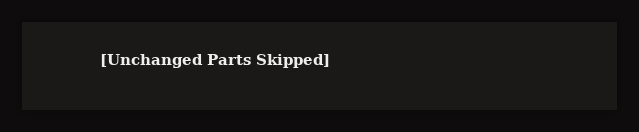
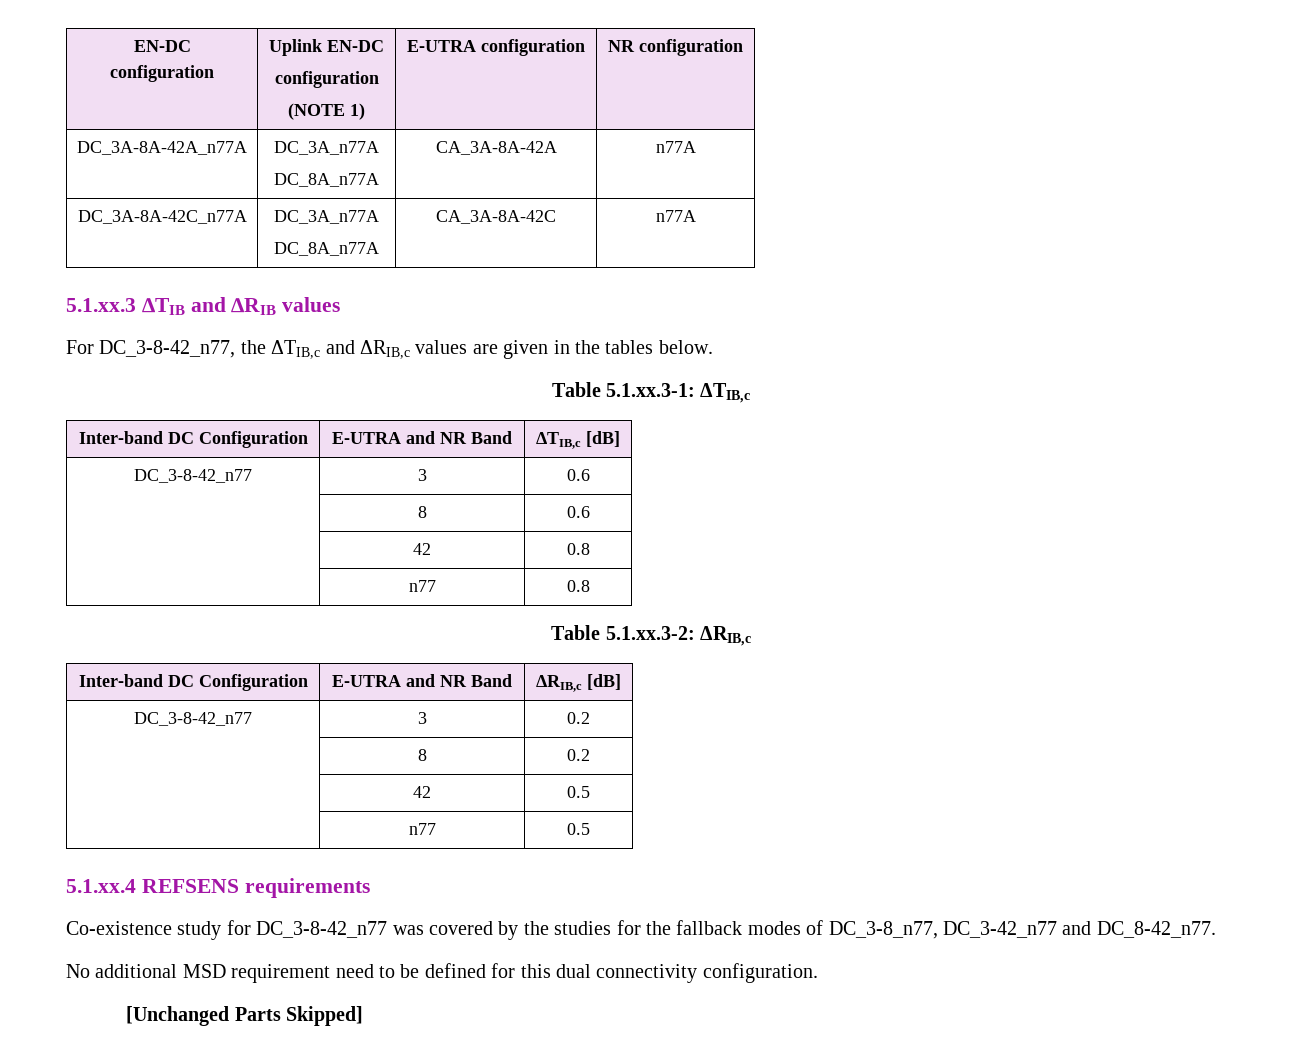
(100, 61) none -> [133,40,191,52] [110,65,214,82] [269,39,384,56] [274,71,379,88] [288,103,365,120] [407,39,585,56] [608,39,743,56] [77,141,247,155] [274,141,379,155] [274,173,379,187] [435,141,557,155] [655,141,696,153] [77,210,247,224] [274,210,379,224] [274,242,379,256] [436,210,556,224] [655,210,696,222] [66,297,341,315] [66,340,713,359] [551,382,751,403] [78,431,308,448] [332,431,512,444] [536,431,620,449] [134,469,252,483] [417,469,427,481] [566,469,590,481] [417,506,427,518] [566,506,590,518] [413,543,431,555] [566,543,590,555] [408,580,436,592] [566,580,590,592] [551,625,751,646] [78,674,308,691] [332,674,512,687] [536,674,621,692] [134,712,252,726] [417,712,427,724] [567,712,590,724] [417,749,427,761] [567,749,590,761] [413,786,431,798] [567,786,590,798] [408,823,436,835] [567,823,590,835] [66,878,370,898] [66,920,1216,940] [66,963,818,983] EN-DC // configuration | Uplink EN-DC // configuration // (NOTE 1) | E-UTRA configuration | NR configuration // DC_3A-8A-42A_n77A | DC_3A_n77A // DC_8A_n77A | CA_3A-8A-42A | n77A // DC_3A-8A-42C_n77A | DC_3A_n77A // DC_8A_n77A | CA_3A-8A-42C | n77A // 5.1.xx.3 ∆TIB and ∆RIB values // For DC_3-8-42_n77, the ΔTIB,c and ΔRIB,c values are given in the tables below. // Table 5.1.xx.3-1: ΔTIB,c // Inter-band DC Configuration | E-UTRA and NR Band | ΔTIB,c [dB] // DC_3-8-42_n77 | 3 | 0.6 // | 8 | 0.6 // | 42 | 0.8 // | n77 | 0.8 // Table 5.1.xx.3-2: ΔRIB,c // Inter-band DC Configuration | E-UTRA and NR Band | ΔRIB,c [dB] // DC_3-8-42_n77 | 3 | 0.2 // | 8 | 0.2 // | 42 | 0.5 // | n77 | 0.5 // 5.1.xx.4 REFSENS requirements // Co-existence study for DC_3-8-42_n77 was covered by the studies for the fallback modes of DC_3-8_n77, DC_3-42_n77 and DC_8-42_n77. // No additional MSD requirement need to be defined for this dual connectivity configuration. //

